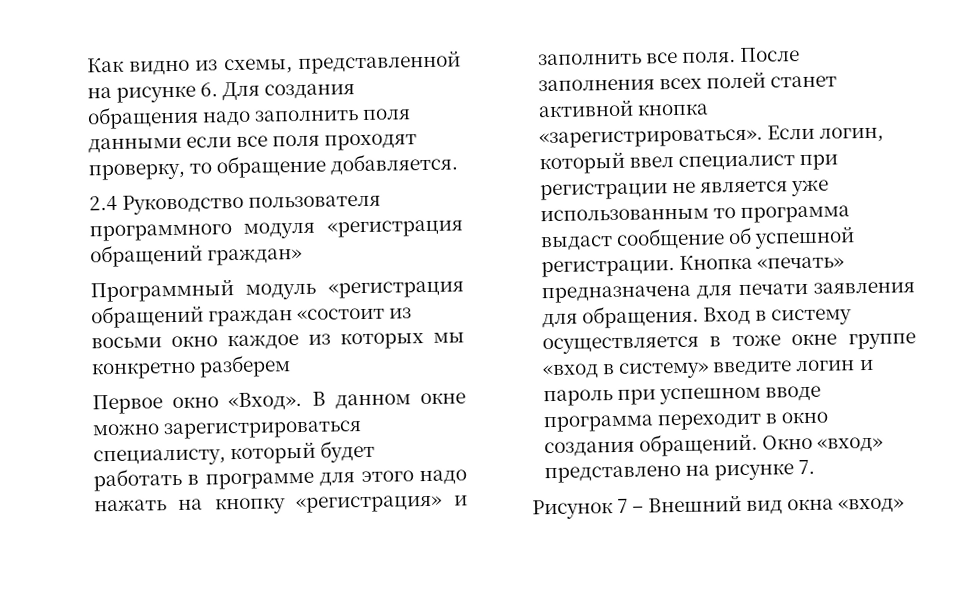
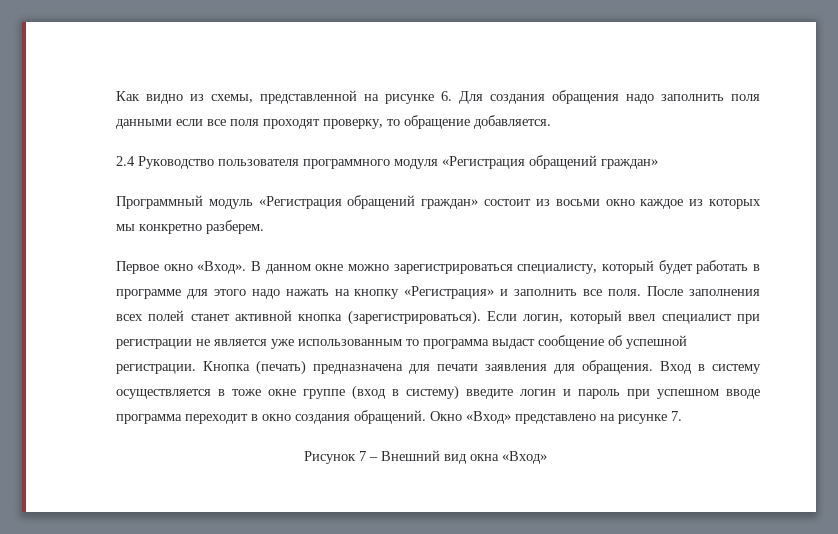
[327,219,463,238] «регистрация -> [441,156,525,169] «Регистрация
[328,280,464,299] [89,304,386,329] «регистрация обращений граждан «состоит -> [258,195,531,209] «Регистрация обращений граждан» состоит
[199,354,292,378] разберем -> [205,220,264,234] разберем.
[296,494,443,514] «регистрация» -> [404,286,495,299] «Регистрация»
[538,128,763,149] «зарегистрироваться». -> [347,310,481,325] (зарегистрироваться).
[757,256,845,269] «печать» -> [255,360,306,375] (печать)
[541,361,710,380] «вход в систему» -> [351,385,459,400] (вход в систему)
[817,436,884,453] «вход» -> [465,411,511,424] «Вход»
[838,497,905,514] «вход» -> [502,451,547,464] «Вход»

